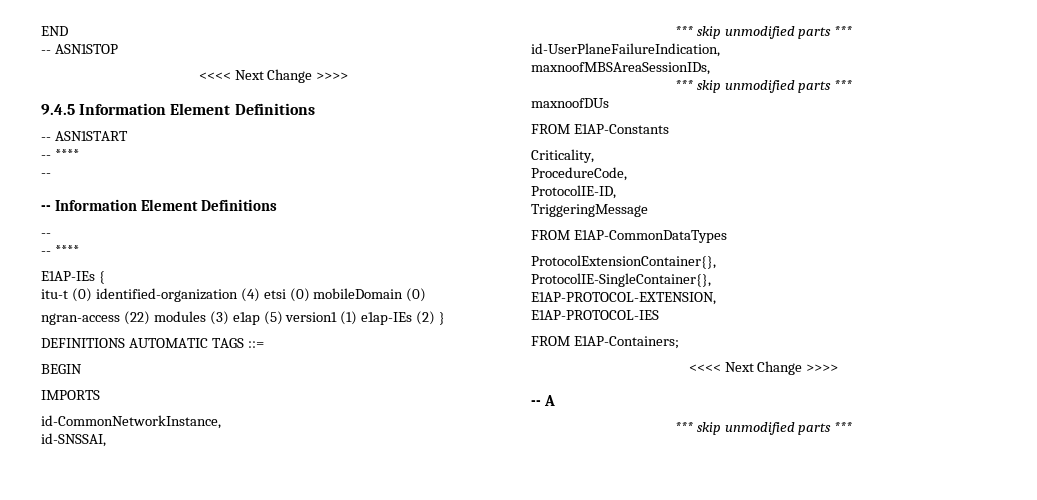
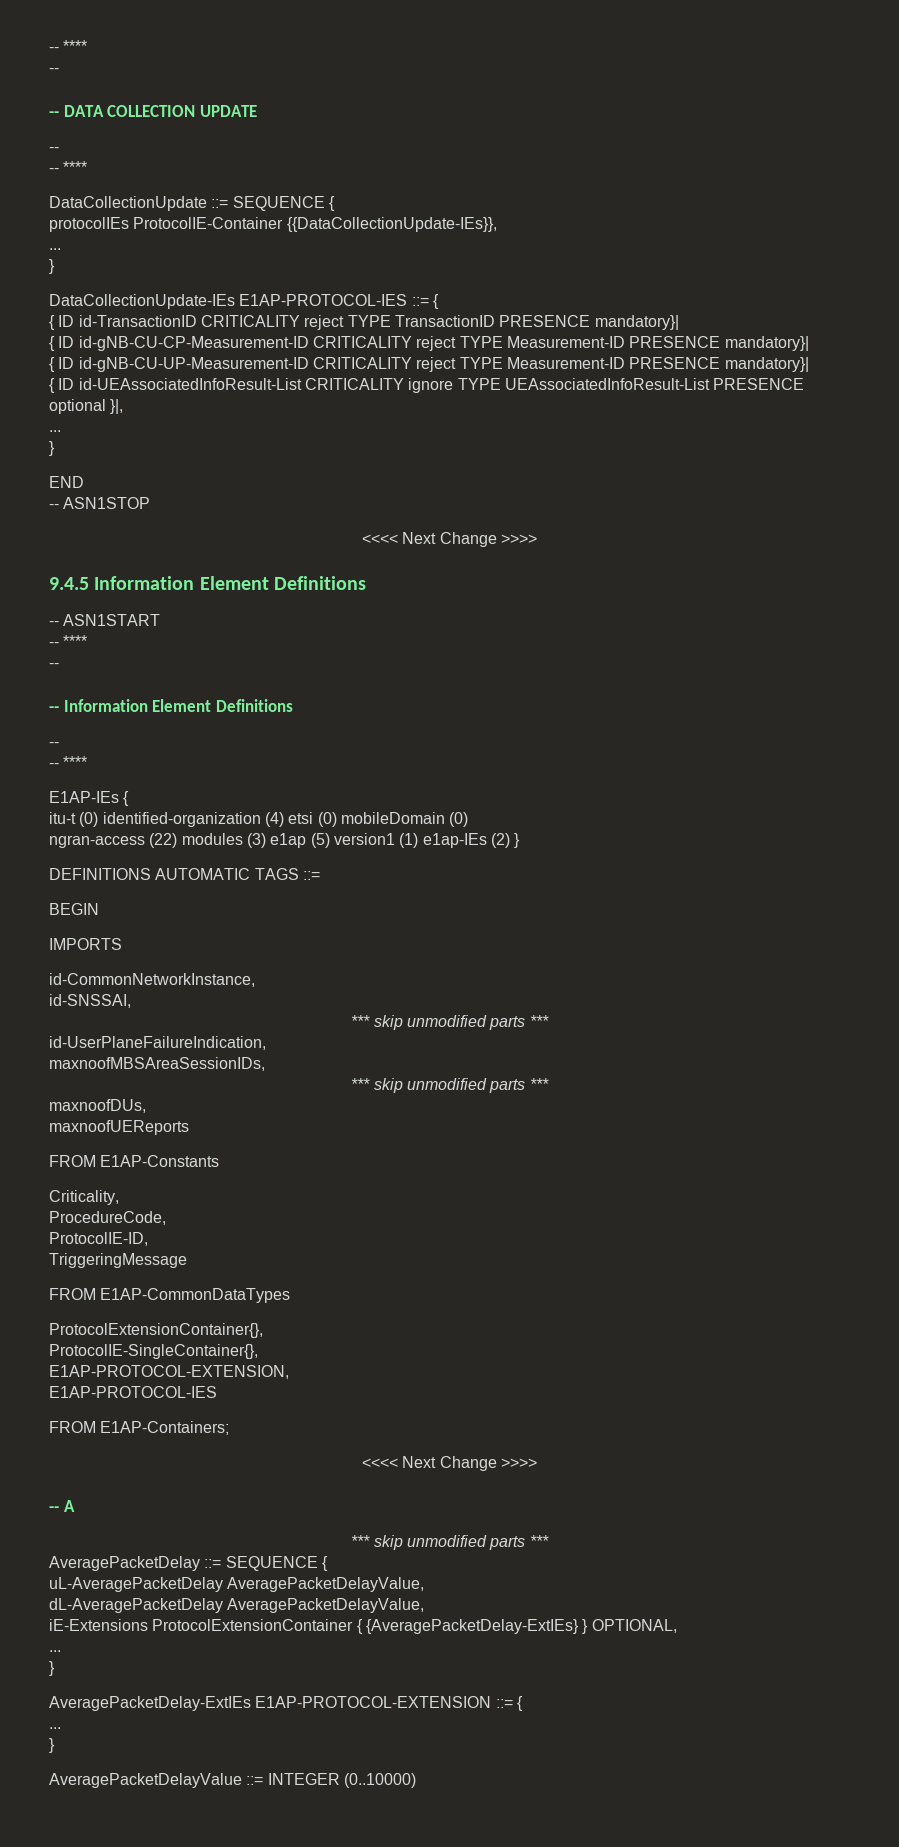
(41, 31) none -> [49,40,88,52] [49,68,59,73] [49,105,257,117] [49,147,59,152] [49,161,88,173] [49,196,335,211] [49,217,497,232] [49,248,61,250] [49,259,55,274] [49,294,439,309] [49,315,679,330] [49,336,809,351] [49,357,809,372] [49,378,805,393] [49,399,124,414] [49,430,61,432] [49,441,55,456] -- **** // -- // -- DATA COLLECTION UPDATE // -- // -- **** // DataCollectionUpdate ::= SEQUENCE { // protocolIEs ProtocolIE-Container {{DataCollectionUpdate-IEs}}, // ... // } // DataCollectionUpdate-IEs E1AP-PROTOCOL-IES ::= { // { ID id-TransactionID CRITICALITY reject TYPE TransactionID PRESENCE mandatory}| // { ID id-gNB-CU-CP-Measurement-ID CRITICALITY reject TYPE Measurement-ID PRESENCE mandatory}| // { ID id-gNB-CU-UP-Measurement-ID CRITICALITY reject TYPE Measurement-ID PRESENCE mandatory}| // { ID id-UEAssociatedInfoResult-List CRITICALITY ignore TYPE UEAssociatedInfoResult-List PRESENCE optional }|, // ... // } //
[531,98,609,108] maxnoofDUs -> [49,1099,146,1113] [49,1120,189,1135] maxnoofDUs, // maxnoofUEReports
(853, 427) none -> [49,1556,328,1571] [49,1577,425,1592] [49,1598,425,1613] [49,1619,677,1634] [49,1650,61,1652] [49,1661,55,1676] [49,1696,523,1711] [49,1727,61,1729] [49,1738,55,1753] [49,1773,416,1788] // AveragePacketDelay ::= SEQUENCE { // uL-AveragePacketDelay AveragePacketDelayValue, // dL-AveragePacketDelay AveragePacketDelayValue, // iE-Extensions ProtocolExtensionContainer { {AveragePacketDelay-ExtIEs} } OPTIONAL, // ... // } // AveragePacketDelay-ExtIEs E1AP-PROTOCOL-EXTENSION ::= { // ... // } // AveragePacketDelayValue ::= INTEGER (0..10000)

